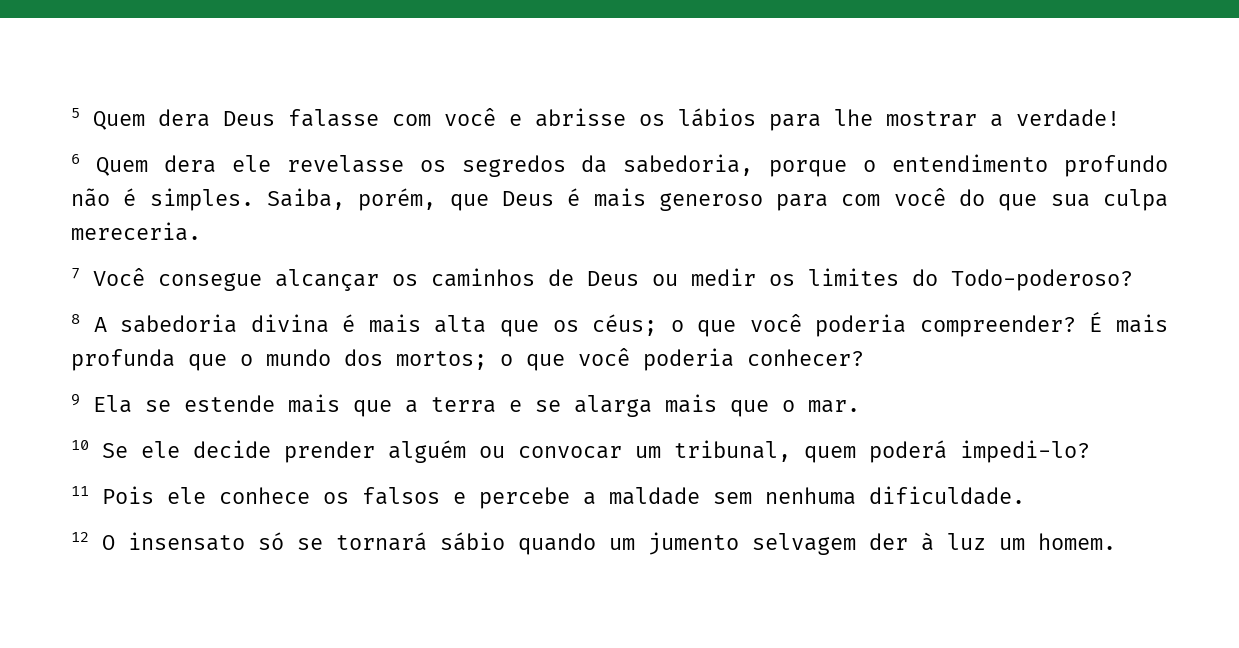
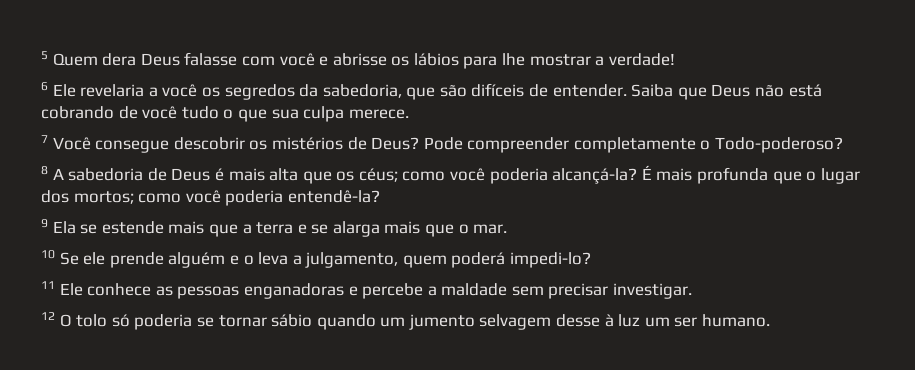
[95,154,1168,177] [71,188,986,211] Quem dera ele revelasse os segredos da sabedoria, porque o entendimento profundo não é simples. Saiba, porém, que Deus é mais generoso para com você do -> [52,83,822,100] [41,106,234,119] Ele revelaria a você os segredos da sabedoria, que são difíceis de entender. Saiba que Deus não está cobrando de você tudo o
[71,222,201,241] mereceria. -> [348,109,409,119] merece.
[275,268,938,291] alcançar os caminhos de Deus ou medir os limites do -> [173,137,711,153] descobrir os mistérios de Deus? Pode compreender completamente o
[250,314,329,333] divina -> [147,168,211,181] de Deus
[670,314,1076,337] o que você poderia compreender? -> [402,168,638,184] como você poderia alcançá-la?
[266,349,331,366] mundo -> [820,168,860,184] lugar
[500,348,864,371] o que você poderia conhecer? -> [138,190,380,206] como você poderia entendê-la?
[193,440,791,463] decide prender alguém ou convocar um tribunal, -> [109,252,399,268] prende alguém e o leva a julgamento,
[102,486,440,505] Pois ele conhece os falsos -> [59,283,344,299] Ele conhece as pessoas enganadoras
[765,486,1025,505] nenhuma dificuldade. -> [548,283,693,299] precisar investigar.
[128,532,427,551] insensato só se tornará -> [76,314,267,330] tolo só poderia se tornar
[869,533,908,550] der -> [556,314,601,327] desse
[1038,533,1116,550] homem. -> [674,314,771,327] ser humano.

